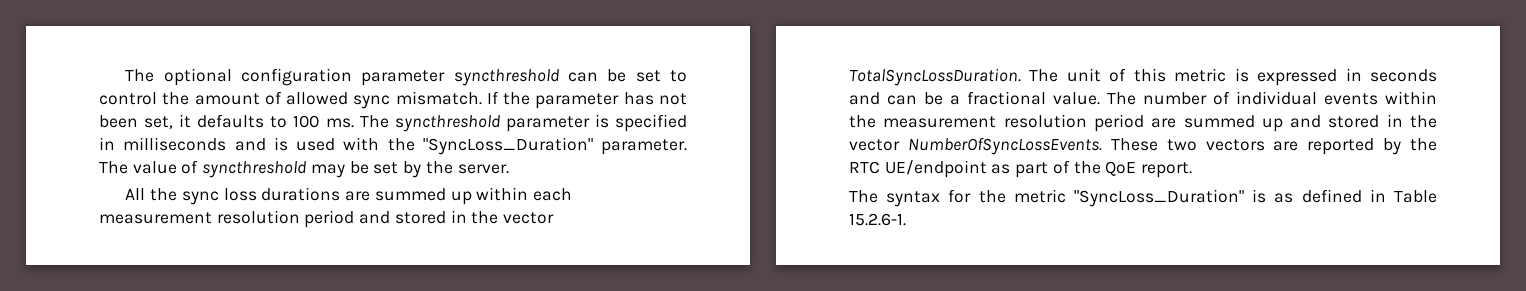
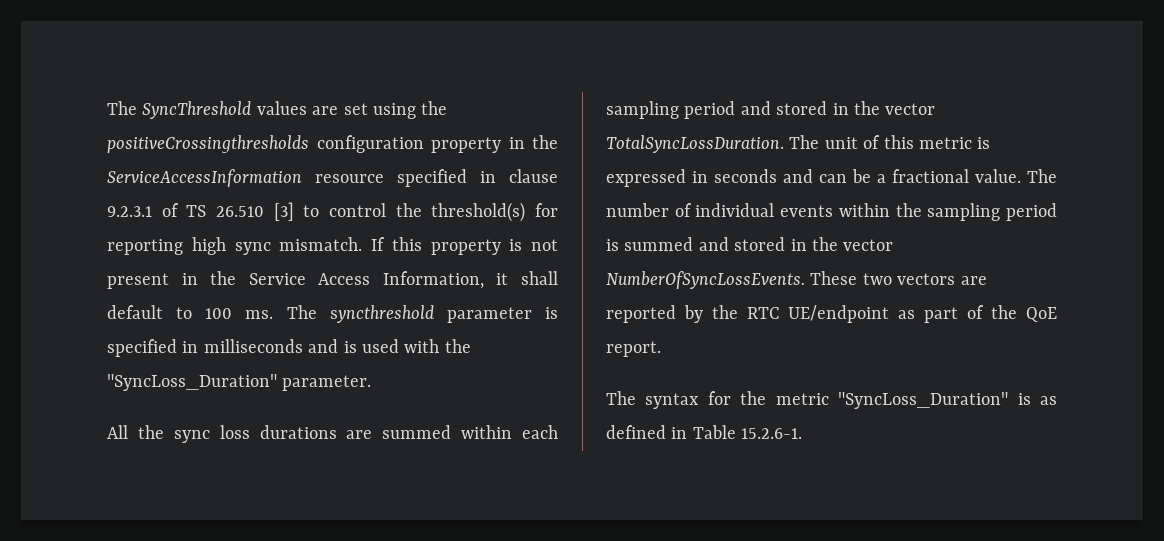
[125,68,688,86] [99,91,687,109] [99,114,265,129] The optional configuration parameter syncthreshold can be set to control the amount of allowed sync mismatch. If the parameter has not been set, it defaults -> [107,101,448,119] [107,135,558,153] [107,169,558,187] [107,202,558,222] [107,237,558,255] [107,271,558,289] [107,305,163,319] The SyncThreshold values are set using the positiveCrossingthresholds configuration property in the ServiceAccessInformation resource specified in clause 9.2.3.1 of TS 26.510 [3] to control the threshold(s) for reporting high sync mismatch. If this property is not present in the Service Access Information, it shall default
[99,160,509,178] The value of syncthreshold may be set by the server. -> (372, 383) none
[450,191,472,205] up -> (452, 432) none
[99,210,300,224] measurement resolution -> [606,101,679,119] sampling
[883,114,1283,132] measurement resolution period are summed up -> [927,203,1057,221] [606,237,694,251] sampling period is summed

